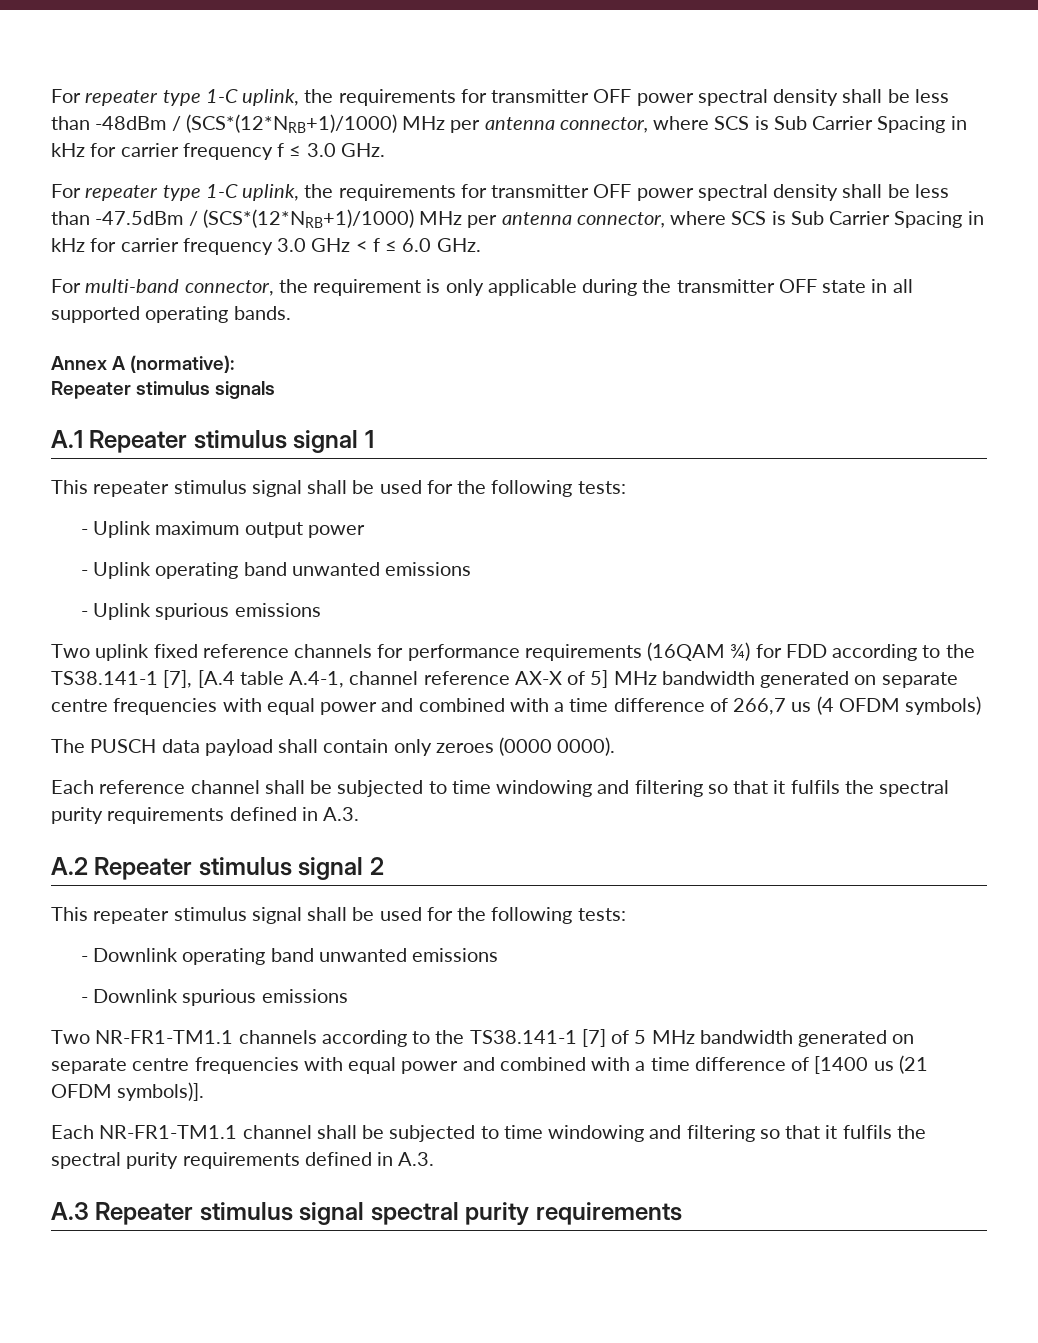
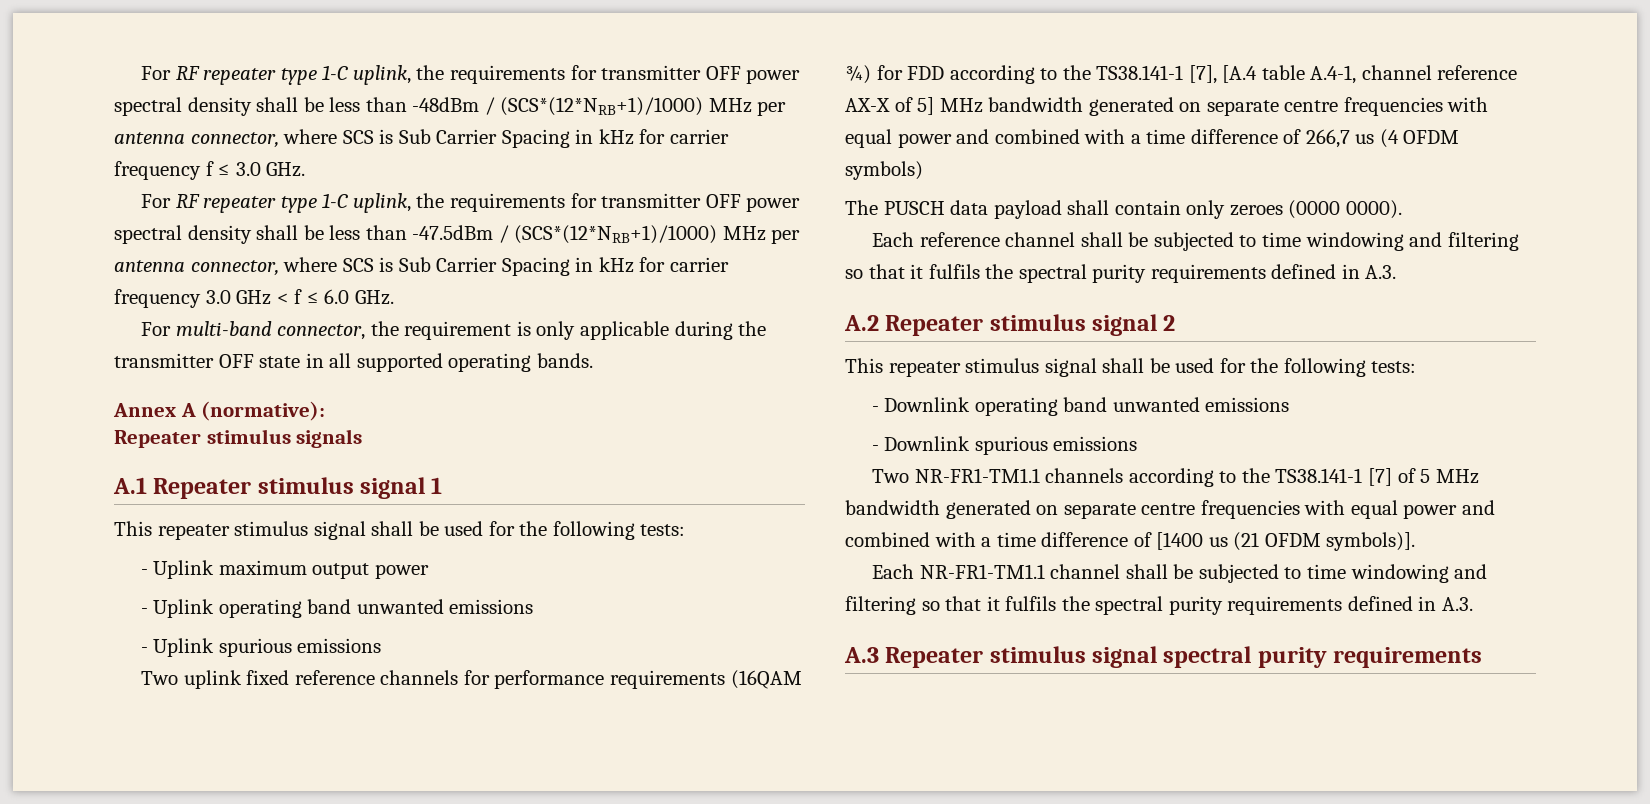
[51,89,81,103] For -> [141,66,200,80] For RF
(81, 191) none -> [175,194,200,208] RF

